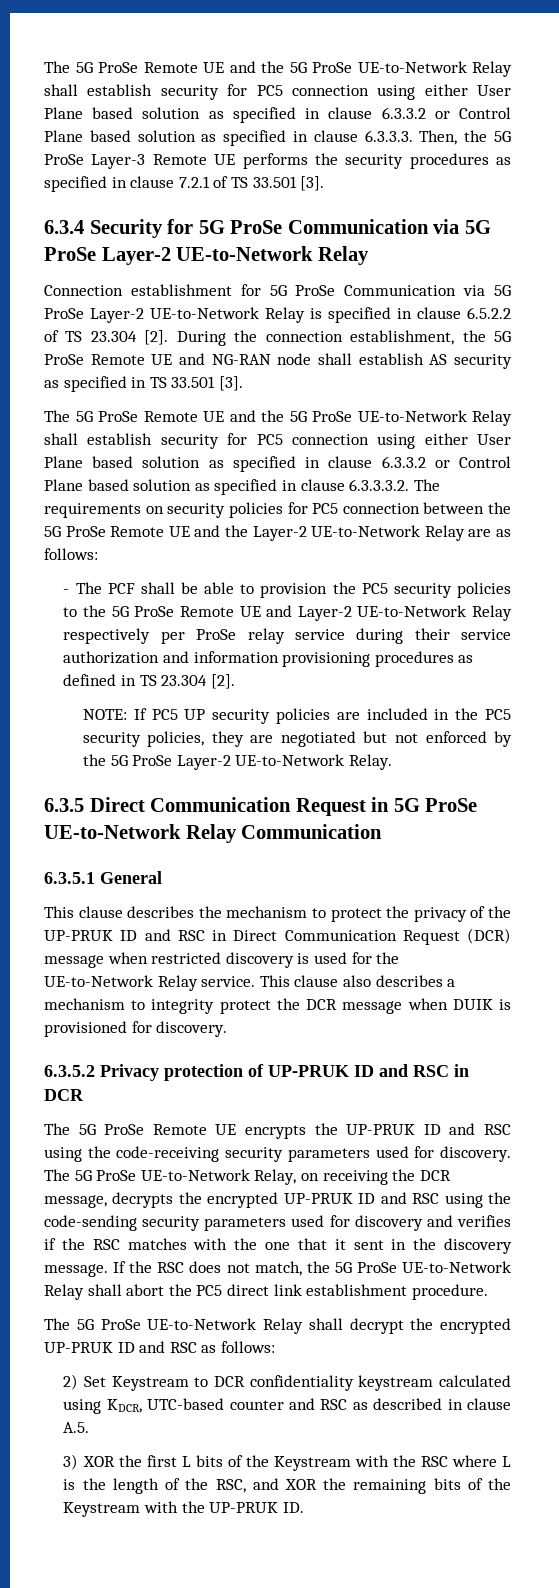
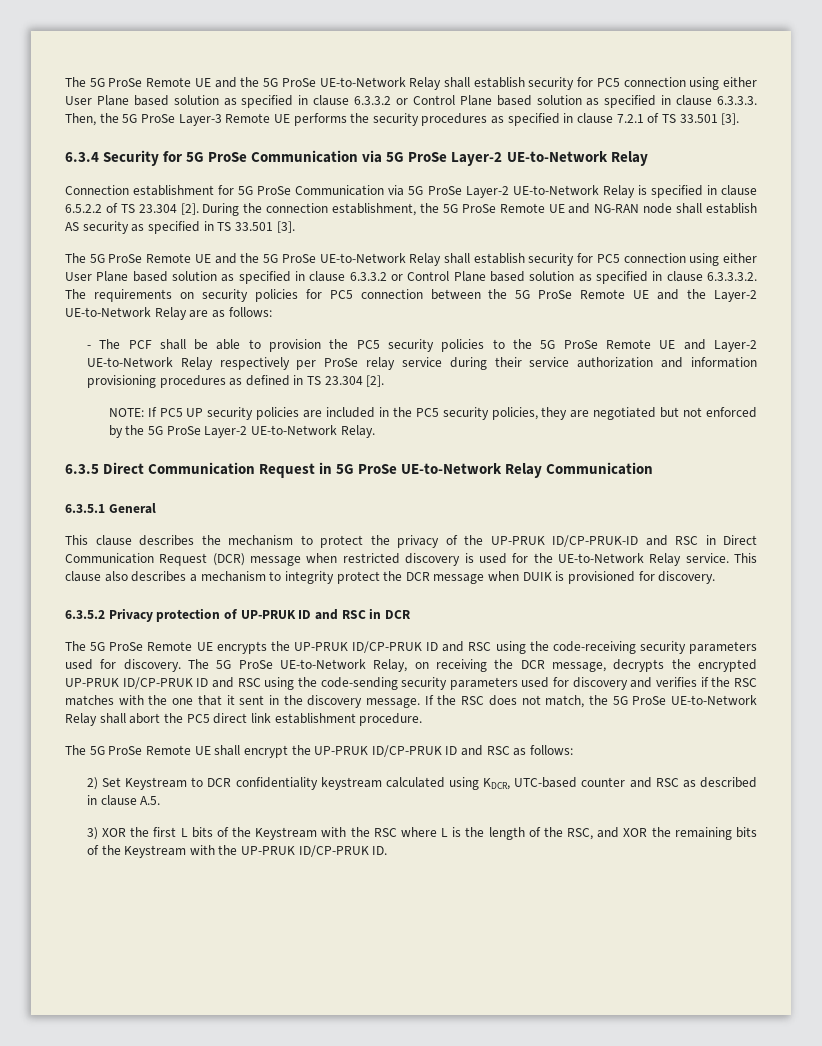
[120,930,138,941] ID -> [552,535,638,547] ID/CP-PRUK-ID
(416, 1129) none -> [352,641,422,653] ID/CP-PRUK
(353, 1198) none -> [122,677,193,689] ID/CP-PRUK
[147,1318,511,1334] [44,1342,113,1353] UE-to-Network Relay shall decrypt the encrypted UP-PRUK -> [145,745,442,758] Remote UE shall encrypt the UP-PRUK ID/CP-PRUK
(279, 1507) none -> [298,845,369,857] ID/CP-PRUK

